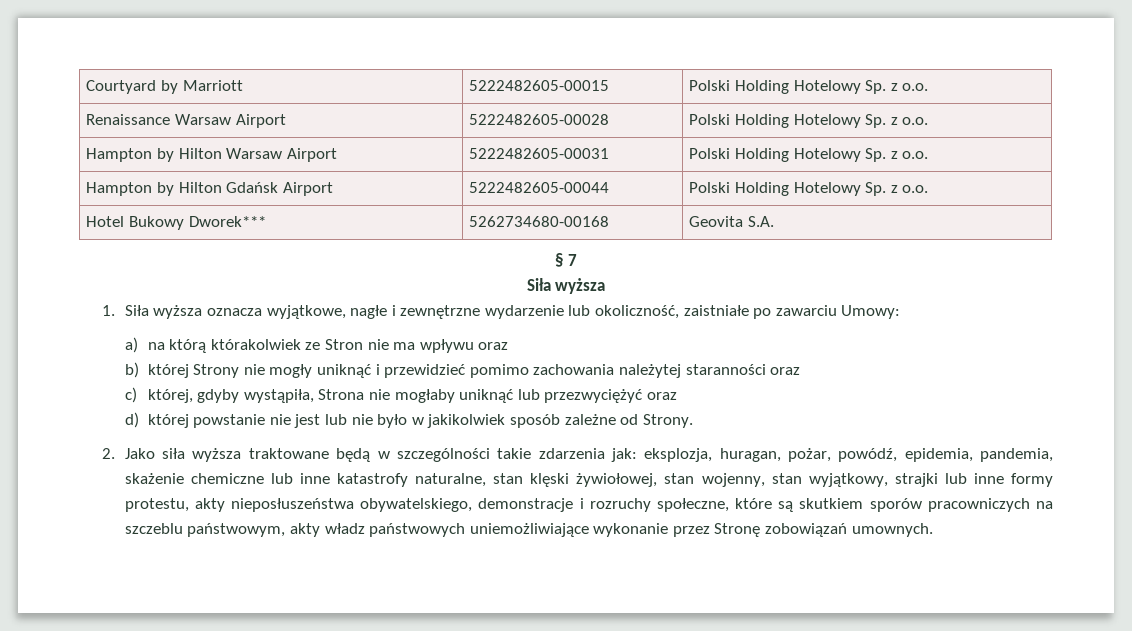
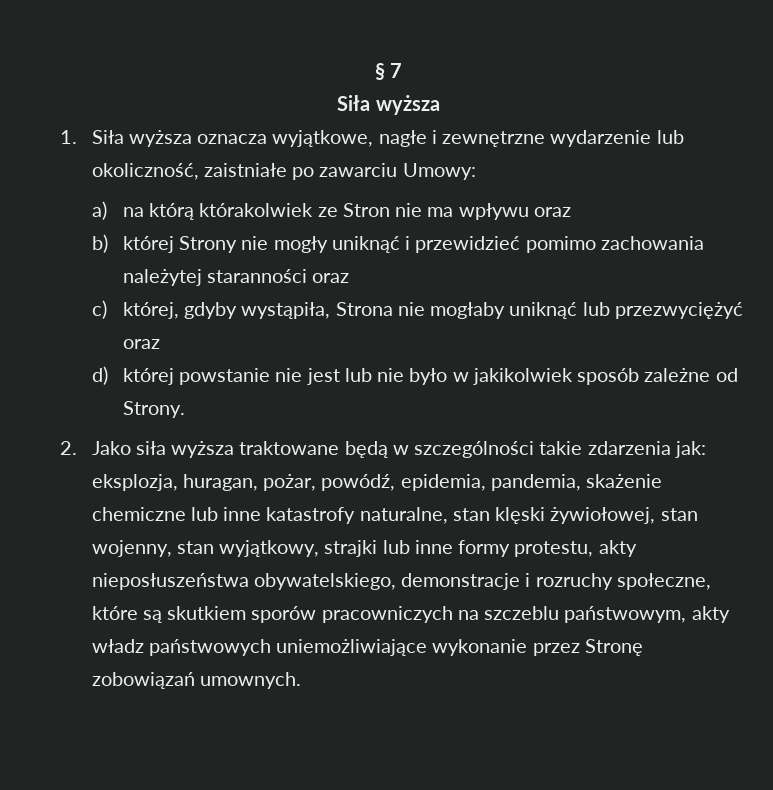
[86,80,243,94] [469,80,610,91] [689,80,929,94] [86,114,286,128] [469,114,610,125] [689,114,929,128] [86,148,337,162] [469,148,610,159] [689,148,929,162] [86,182,333,196] [469,182,610,193] [689,182,929,196] [86,216,266,230] [469,216,610,227] [689,216,774,227] Courtyard by Marriott | 5222482605-00015 | Polski Holding Hotelowy Sp. z o.o. // Renaissance Warsaw Airport | 5222482605-00028 | Polski Holding Hotelowy Sp. z o.o. // Hampton by Hilton Warsaw Airport | 5222482605-00031 | Polski Holding Hotelowy Sp. z o.o. // Hampton by Hilton Gdańsk Airport | 5222482605-00044 | Polski Holding Hotelowy Sp. z o.o. // Hotel Bukowy Dworek*** | 5262734680-00168 | Geovita S.A. // -> (374, 71) none

